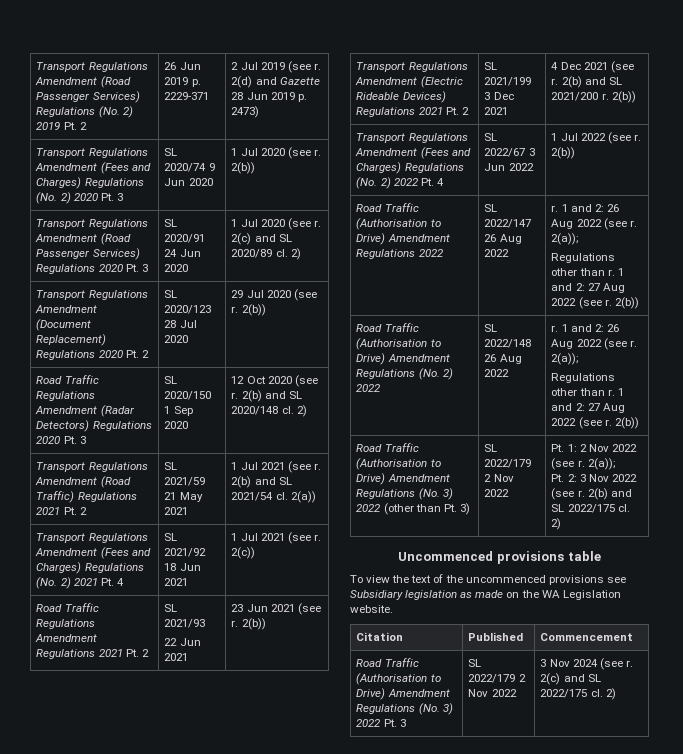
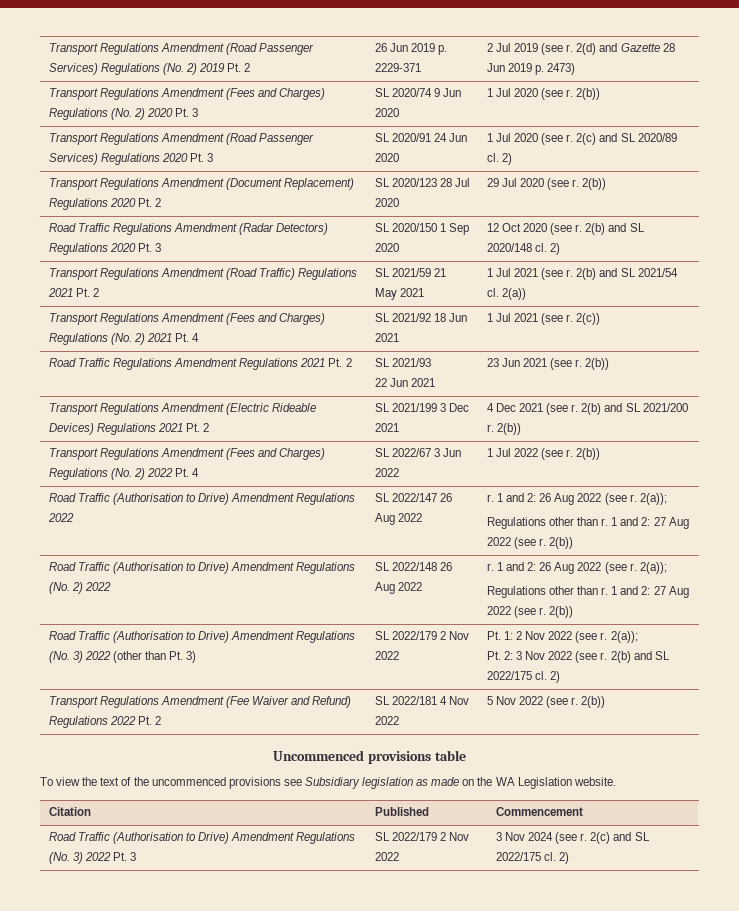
(562, 524) none -> [48,696,352,708] [48,716,162,728] [374,696,470,705] [374,716,399,725] [486,696,606,708] // Transport Regulations Amendment (Fee Waiver and Refund) Regulations 2022 Pt. 2 | SL 2022/181 4 Nov 2022 | 5 Nov 2022 (see r. 2(b))

